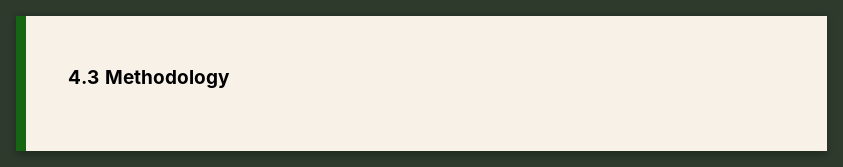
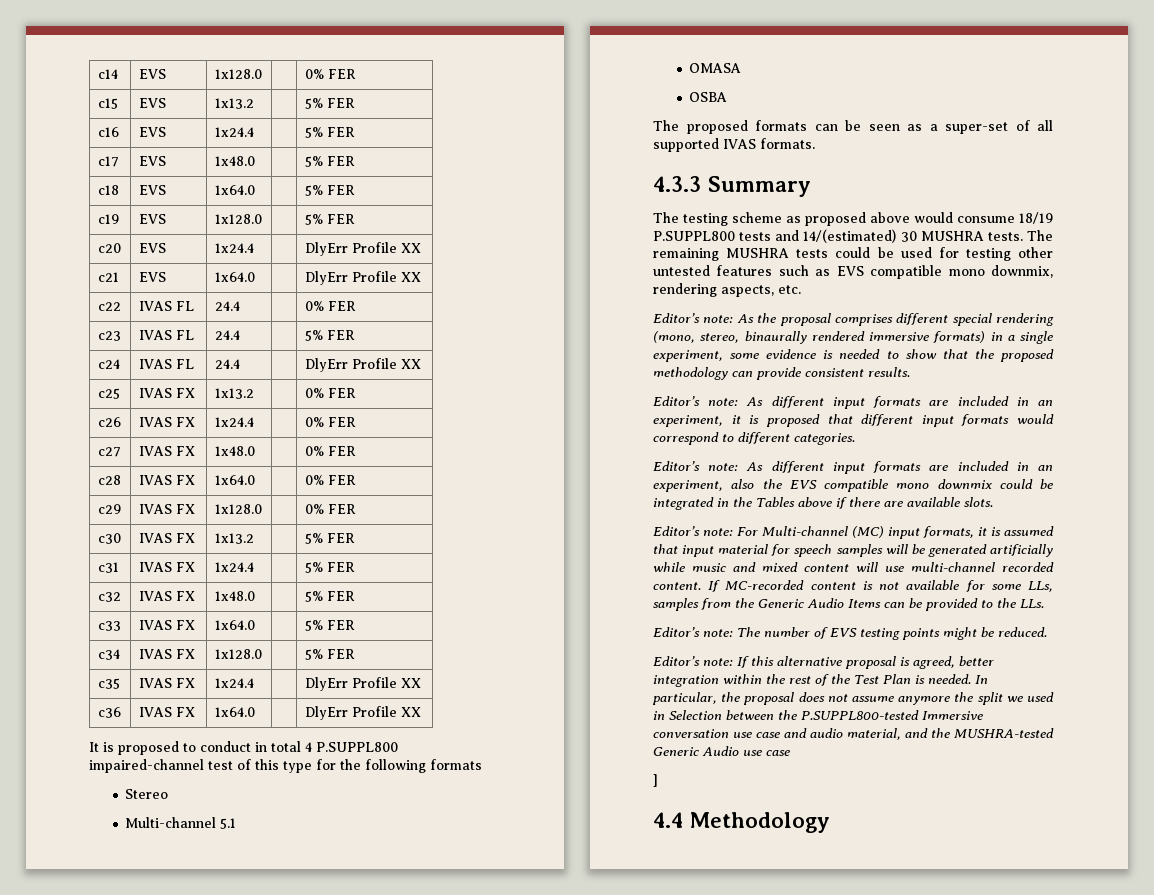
[68,70,99,84] 4.3 -> [97,69,118,79] [138,69,166,79] [214,69,262,79] [304,69,356,79] [97,98,118,109] [138,98,166,108] [214,98,254,109] [304,98,355,109] [97,127,119,137] [138,127,166,137] [214,127,254,137] [304,127,355,138] [97,156,119,167] [138,156,166,166] [214,156,255,166] [304,156,355,167] [97,185,119,195] [138,185,166,195] [214,185,255,195] [304,185,355,196] [97,214,119,224] [138,214,166,224] [214,214,262,224] [304,214,355,225] [97,243,121,253] [138,243,166,253] [214,243,254,253] [304,242,421,256] [97,272,119,282] [138,272,166,282] [214,272,255,282] [304,271,421,285] [97,302,121,311] [138,301,194,311] [214,301,240,311] [304,301,356,311] [97,331,121,341] [138,330,194,340] [214,330,240,340] [304,330,355,341] [97,359,120,369] [138,359,194,369] [214,359,240,369] [304,358,421,372] [97,388,120,399] [138,388,195,398] [214,388,254,399] [304,388,356,398] [97,417,121,427] [138,417,195,427] [214,417,254,427] [304,417,356,427] [97,447,121,457] [138,446,195,456] [214,446,255,456] [304,446,356,456] [97,475,121,485] [138,475,195,485] [214,475,255,485] [304,475,356,485] [97,504,121,514] [138,504,195,514] [214,504,262,514] [304,504,356,514] [97,533,121,544] [138,533,195,543] [214,533,254,544] [304,533,355,544] [97,562,119,573] [138,562,195,572] [214,562,254,572] [304,562,355,573] [97,592,121,602] [138,591,195,601] [214,591,255,601] [304,591,355,602] [97,621,121,631] [138,620,195,630] [214,620,255,630] [304,620,355,631] [97,649,120,660] [138,649,195,659] [214,649,262,659] [304,649,355,660] [97,678,120,689] [138,678,195,688] [214,678,254,688] [304,677,421,691] [97,707,121,718] [138,707,195,717] [214,707,255,717] [304,706,421,720] [89,741,398,755] [89,759,482,773] [125,789,169,799] [125,817,237,829] [689,63,742,73] [689,92,728,102] [653,120,1053,134] [653,138,815,152] [653,176,811,197] [653,212,1053,226] [653,229,1053,243] [653,247,1053,261] [653,265,1053,279] [653,283,801,297] [653,313,1054,326] [653,331,1053,344] [653,349,1054,362] [653,367,910,380] [653,396,1053,409] [653,414,1054,427] [653,432,855,445] [653,461,1053,474] [653,479,1053,492] [653,497,993,510] [653,526,1054,539] [653,544,1053,557] [653,562,1054,572] [653,580,1053,592] [653,598,1044,611] [653,627,1047,640] [653,656,994,669] [653,674,988,687] [652,692,1054,705] [653,710,983,720] [653,728,1054,740] [653,746,790,756] [653,774,658,787] [653,812,683,828] c14 | EVS | 1x128.0 | | 0% FER // c15 | EVS | 1x13.2 | | 5% FER // c16 | EVS | 1x24.4 | | 5% FER // c17 | EVS | 1x48.0 | | 5% FER // c18 | EVS | 1x64.0 | | 5% FER // c19 | EVS | 1x128.0 | | 5% FER // c20 | EVS | 1x24.4 | | DlyErr Profile XX // c21 | EVS | 1x64.0 | | DlyErr Profile XX // c22 | IVAS FL | 24.4 | | 0% FER // c23 | IVAS FL | 24.4 | | 5% FER // c24 | IVAS FL | 24.4 | | DlyErr Profile XX // c25 | IVAS FX | 1x13.2 | | 0% FER // c26 | IVAS FX | 1x24.4 | | 0% FER // c27 | IVAS FX | 1x48.0 | | 0% FER // c28 | IVAS FX | 1x64.0 | | 0% FER // c29 | IVAS FX | 1x128.0 | | 0% FER // c30 | IVAS FX | 1x13.2 | | 5% FER // c31 | IVAS FX | 1x24.4 | | 5% FER // c32 | IVAS FX | 1x48.0 | | 5% FER // c33 | IVAS FX | 1x64.0 | | 5% FER // c34 | IVAS FX | 1x128.0 | | 5% FER // c35 | IVAS FX | 1x24.4 | | DlyErr Profile XX // c36 | IVAS FX | 1x64.0 | | DlyErr Profile XX // It is proposed to conduct in total 4 P.SUPPL800 impaired-channel test of this type for the following formats // Stereo // Multi-channel 5.1 // OMASA // OSBA // The proposed formats can be seen as a super-set of all supported IVAS formats. // 4.3.3 Summary // The testing scheme as proposed above would consume 18/19 P.SUPPL800 tests and 14/(estimated) 30 MUSHRA tests. The remaining MUSHRA tests could be used for testing other untested features such as EVS compatible mono downmix, rendering aspects, etc. // Editor’s note: As the proposal comprises different special rendering (mono, stereo, binaurally rendered immersive formats) in a single experiment, some evidence is needed to show that the proposed methodology can provide consistent results. // Editor’s note: As different input formats are included in an experiment, it is proposed that different input formats would correspond to different categories. // Editor’s note: As different input formats are included in an experiment, also the EVS compatible mono downmix could be integrated in the Tables above if there are available slots. // Editor’s note: For Multi-channel (MC) input formats, it is assumed that input material for speech samples will be generated artificially while music and mixed content will use multi-channel recorded content. If MC-recorded content is not available for some LLs, samples from the Generic Audio Items can be provided to the LLs. // Editor’s note: The number of EVS testing points might be reduced. // Editor’s note: If this alternative proposal is agreed, better integration within the rest of the Test Plan is needed. In particular, the proposal does not assume anymore the split we used in Selection between the P.SUPPL800-tested Immersive conversation use case and audio material, and the MUSHRA-tested Generic Audio use case // ] // 4.4

